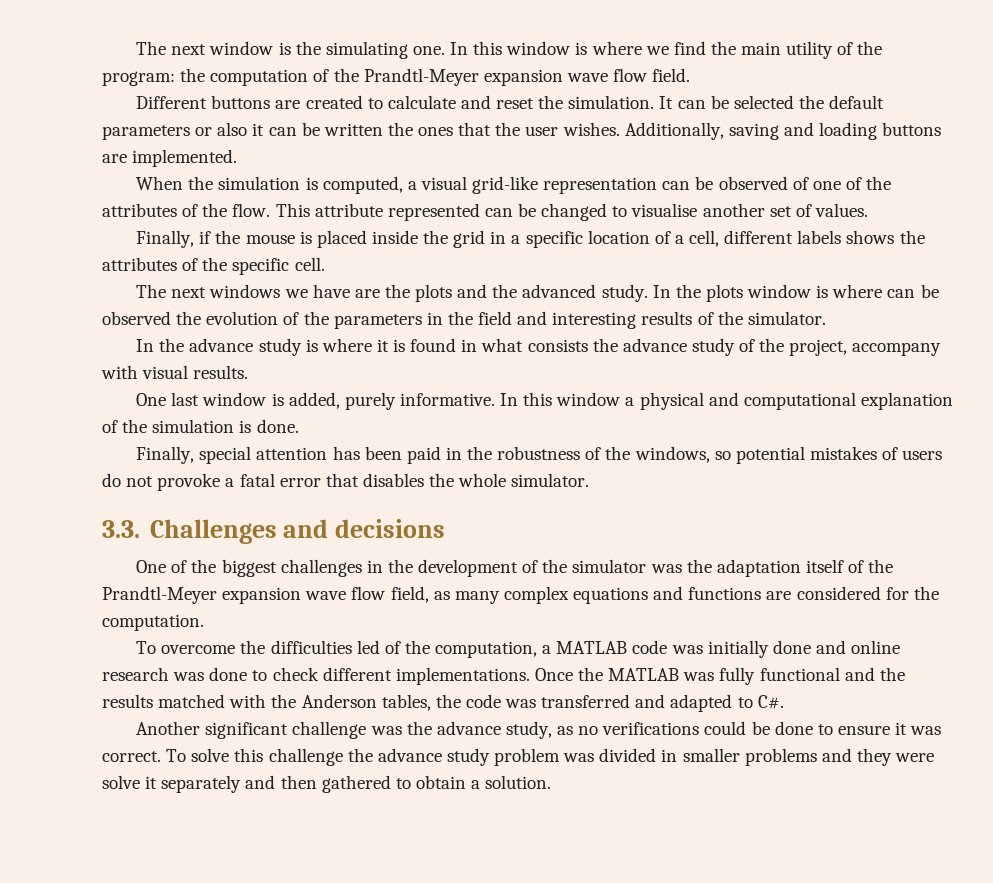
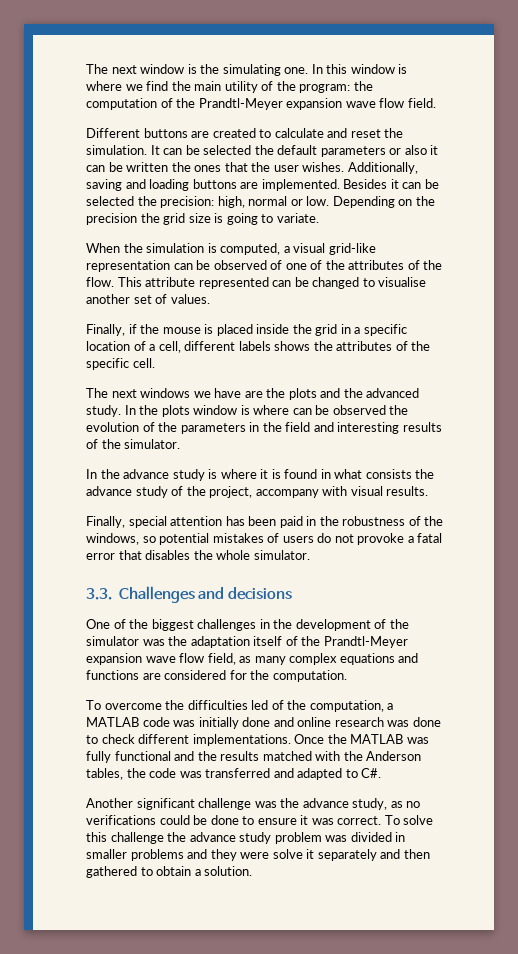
(238, 158) none -> [343,179,439,189] [86,196,435,208] [86,213,319,225] Besides it can be selected the precision: high, normal or low. Depending on the precision the grid size is going to variate.
[136,392,953,410] [102,419,299,433] // One last window is added, purely informative. In this window a physical and computational explanation of the simulation is done. -> (429, 491) none

